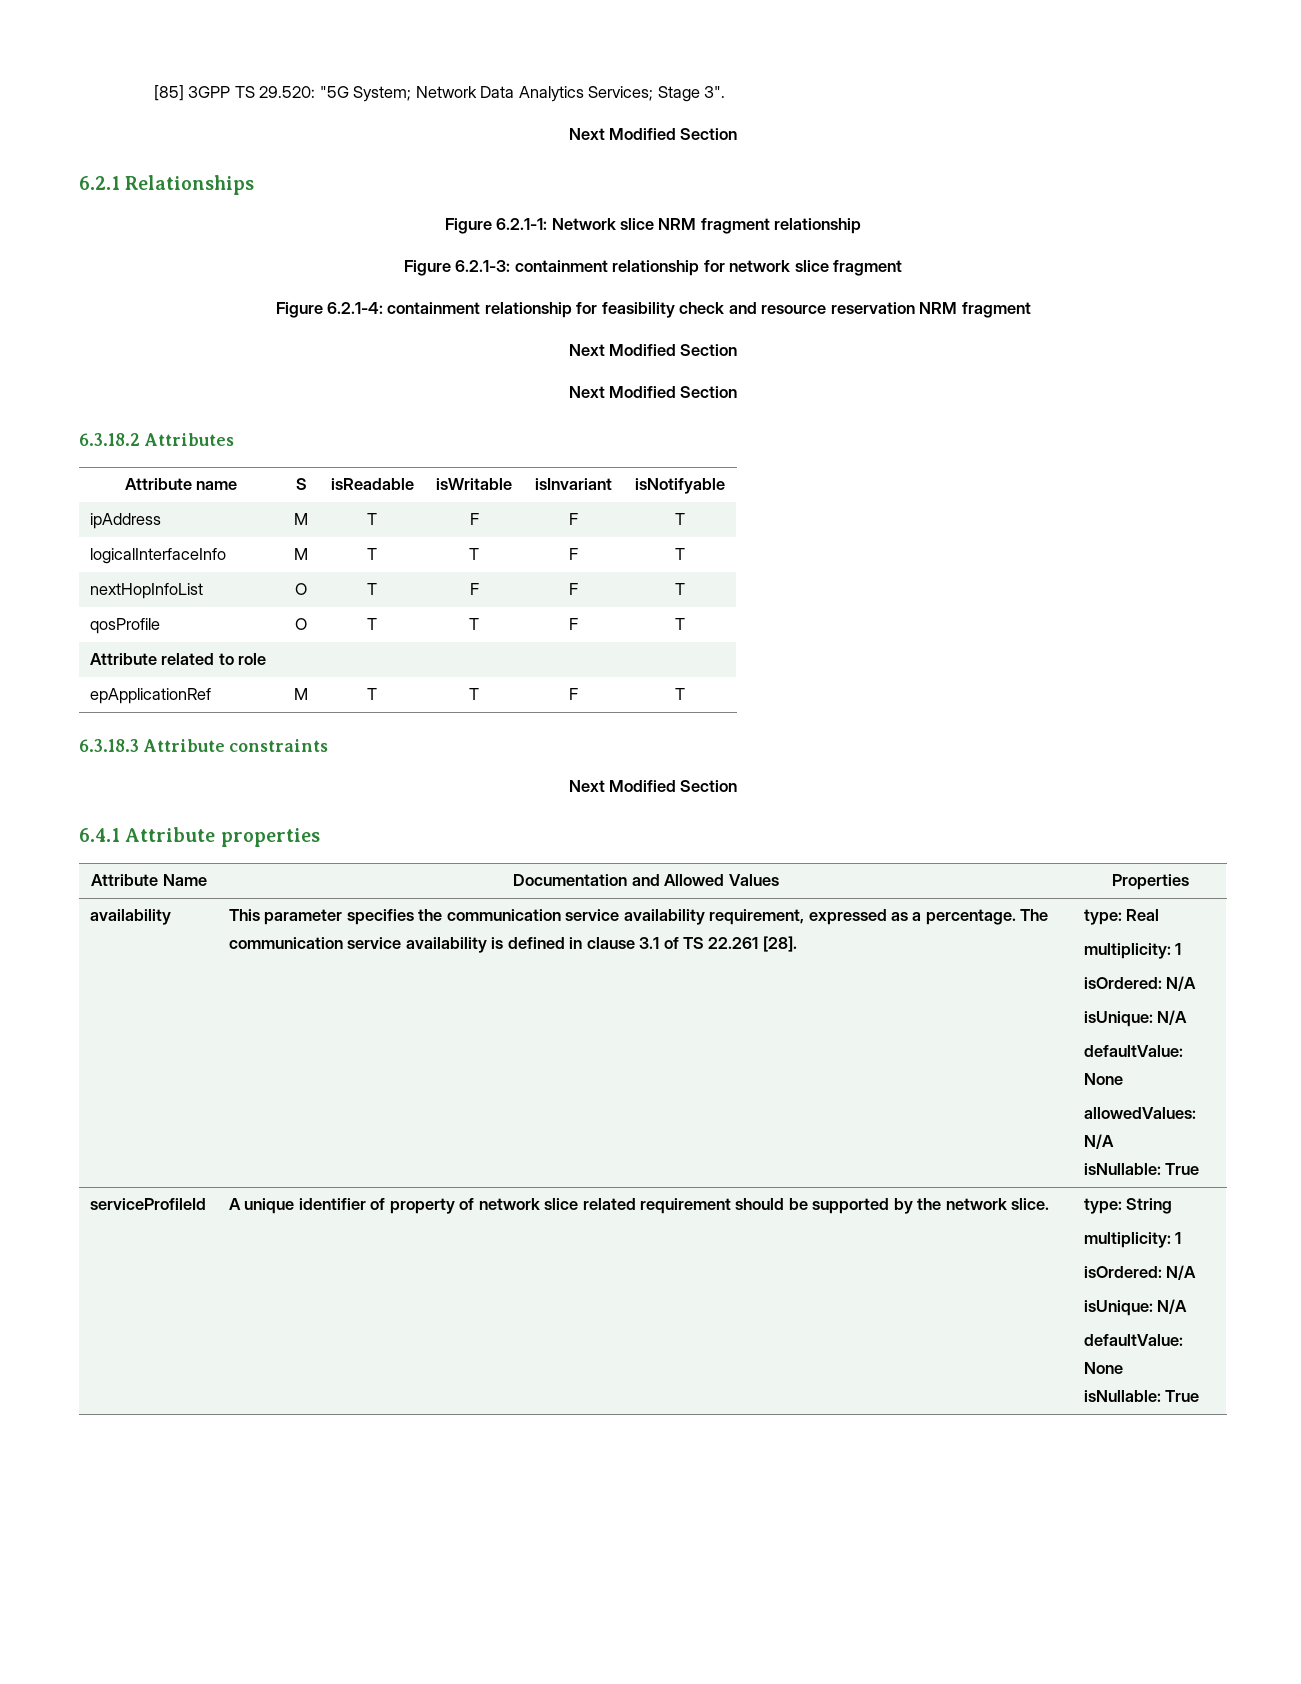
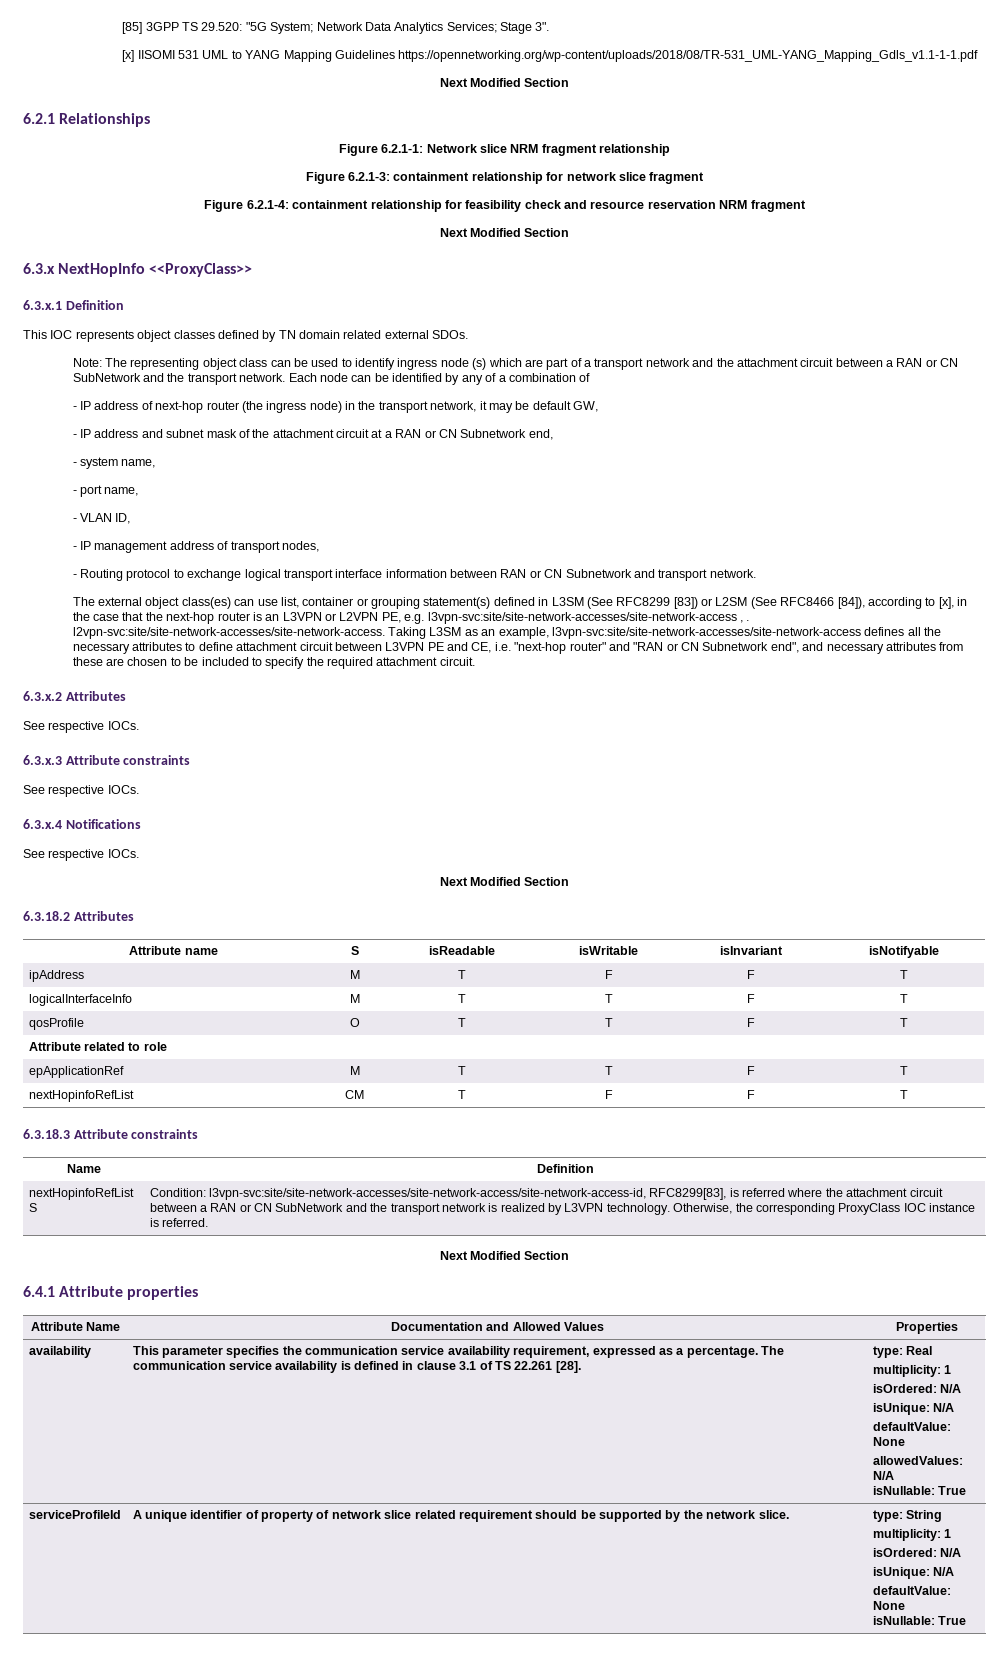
(726, 92) none -> [122,50,979,62] // [x] IISOMI 531 UML to YANG Mapping Guidelines https://opennetworking.org/wp-content/uploads/2018/08/TR-531_UML-YANG_Mapping_Gdls_v1.1-1-1.pdf
(738, 350) none -> [23,263,253,277] [23,300,124,310] [23,330,469,342] [72,358,959,370] [72,373,591,385] [72,401,599,413] [72,429,553,440] [72,457,156,469] [72,485,139,497] [72,513,131,524] [72,541,319,553] [72,569,756,581] [72,597,968,609] [72,612,750,624] [72,627,942,639] [72,642,964,654] [72,657,475,669] [23,691,126,701] [23,721,139,733] [23,755,191,765] [23,785,139,797] [23,819,141,829] [23,849,139,861] // 6.3.x NextHopInfo <<ProxyClass>> // 6.3.x.1 Definition // This IOC represents object classes defined by TN domain related external SDOs. // Note: The representing object class can be used to identify ingress node (s) which are part of a transport network and the attachment circuit between a RAN or CN SubNetwork and the transport network. Each node can be identified by any of a combination of // - IP address of next-hop router (the ingress node) in the transport network, it may be default GW, // - IP address and subnet mask of the attachment circuit at a RAN or CN Subnetwork end, // - system name, // - port name, // - VLAN ID, // - IP management address of transport nodes, // - Routing protocol to exchange logical transport interface information between RAN or CN Subnetwork and transport network. // The external object class(es) can use list, container or grouping statement(s) defined in L3SM (See RFC8299 [83]) or L2SM (See RFC8466 [84]), according to [x], in the case that the next-hop router is an L3VPN or L2VPN PE, e.g. l3vpn-svc:site/site-network-accesses/site-network-access , . l2vpn-svc:site/site-network-accesses/site-network-access. Taking L3SM as an example, l3vpn-svc:site/site-network-accesses/site-network-access defines all the necessary attributes to define attachment circuit between L3VPN PE and CE, i.e. "next-hop router" and "RAN or CN Subnetwork end", and necessary attributes from these are chosen to be included to specify the required attachment circuit. // 6.3.x.2 Attributes // See respective IOCs. // 6.3.x.3 Attribute constraints // See respective IOCs. // 6.3.x.4 Notifications // See respective IOCs.
[89,583,203,599] [295,583,307,595] [367,583,377,595] [469,583,479,595] [569,583,578,595] [675,583,685,595] // nextHopInfoList | O | T | F | F | T -> (908, 998) none
[79,739,329,752] // 6.3.18.3 Attribute constraints -> [28,1090,134,1102] [345,1090,364,1099] [457,1090,466,1099] [604,1090,613,1099] [747,1090,755,1099] [900,1090,908,1099] [23,1129,199,1139] [67,1164,101,1173] [536,1164,594,1173] [28,1188,134,1200] [28,1203,37,1212] [149,1188,943,1200] [149,1203,976,1215] [149,1218,208,1227] // nextHopinfoRefList | CM | T | F | F | T // 6.3.18.3 Attribute constraints // Name | Definition // nextHopinfoRefList S | Condition: l3vpn-svc:site/site-network-accesses/site-network-access/site-network-access-id, RFC8299[83], is referred where the attachment circuit between a RAN or CN SubNetwork and the transport network is realized by L3VPN technology. Otherwise, the corresponding ProxyClass IOC instance is referred.

